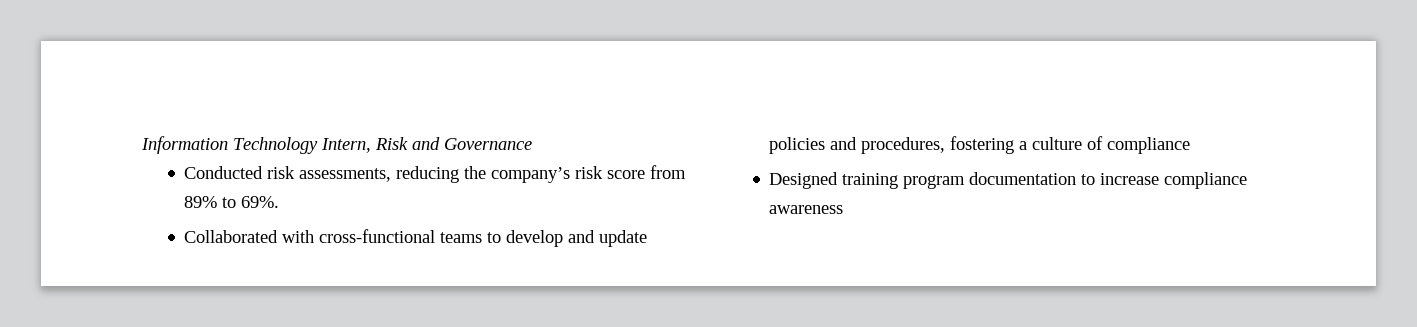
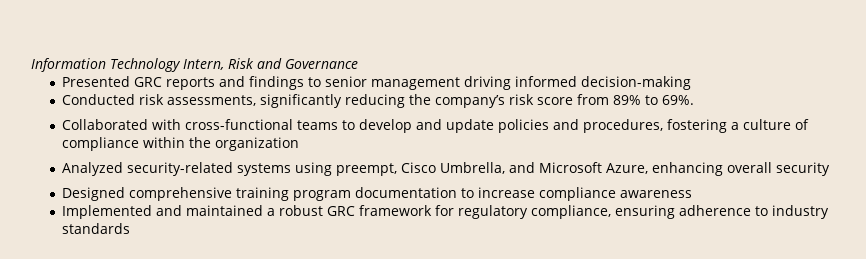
(532, 144) none -> [62,76,692,90] // Presented GRC reports and findings to senior management driving informed decision-making
(392, 175) none -> [260,94,343,108] significantly
(1191, 145) none -> [143,137,300,151] [62,162,831,176] within the organization // Analyzed security-related systems using preempt, Cisco Umbrella, and Microsoft Azure, enhancing overall security
(839, 180) none -> [129,187,233,201] comprehensive
(844, 209) none -> [62,205,830,219] [62,223,131,234] // Implemented and maintained a robust GRC framework for regulatory compliance, ensuring adherence to industry standards

